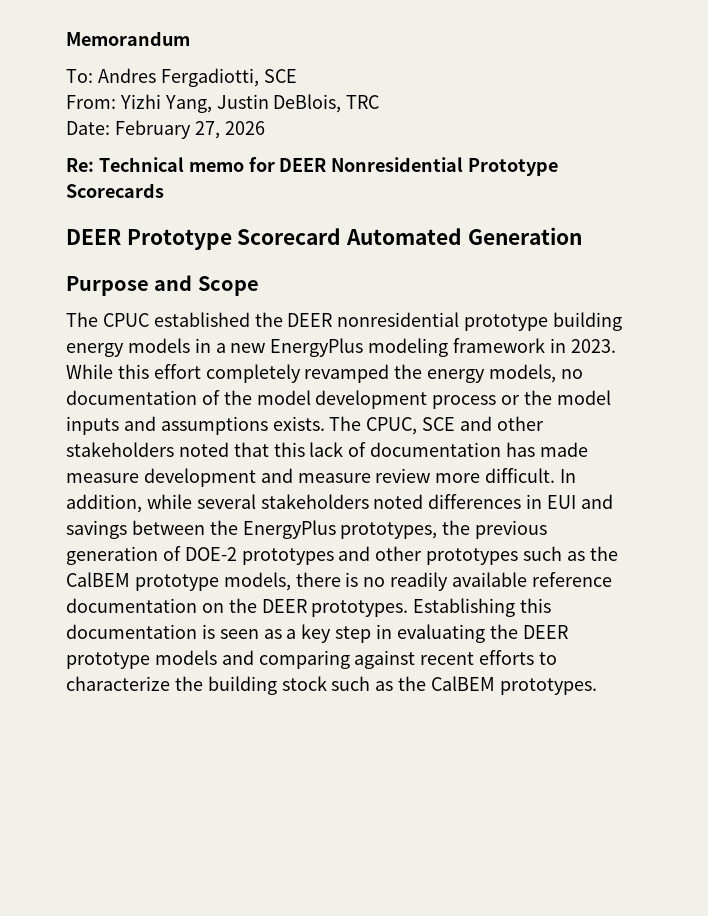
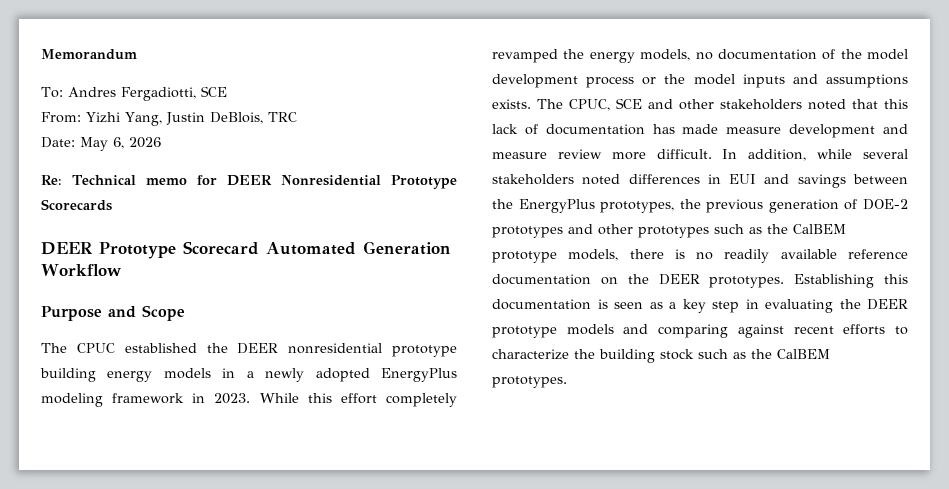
[114,120,220,139] February 27, -> [80,137,124,151] May 6,
(582, 236) none -> [41,264,121,276] Workflow
[230,343,266,353] new -> [265,368,370,382] newly adopted

